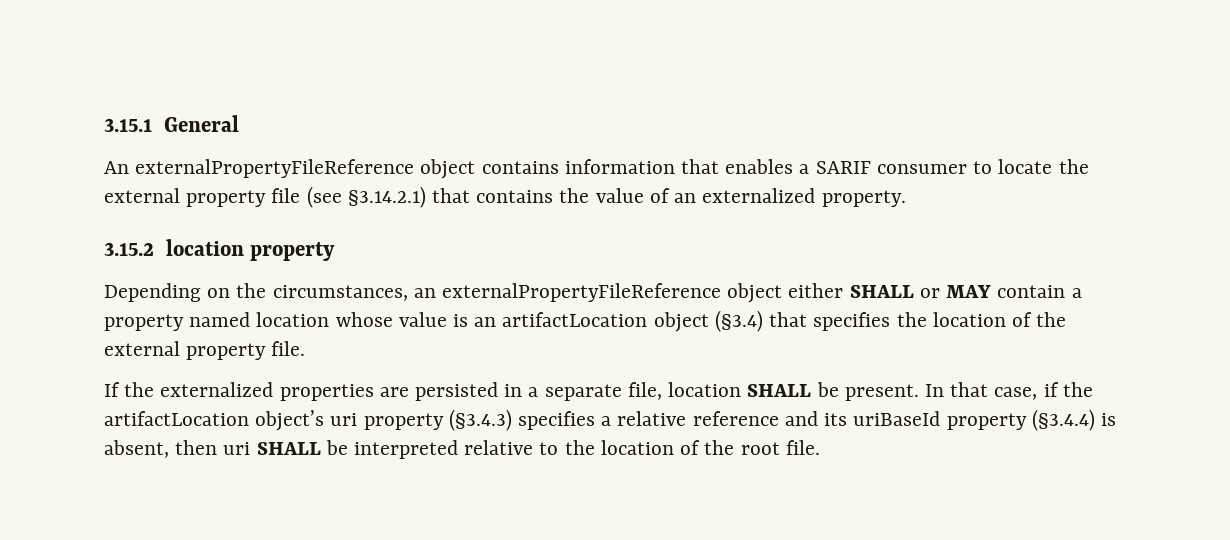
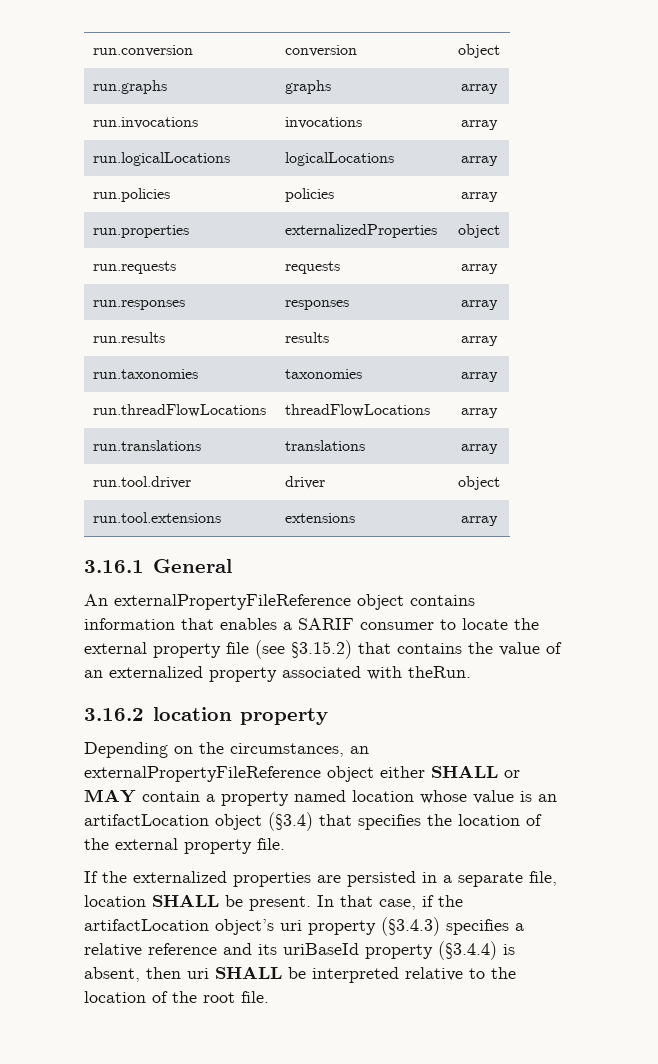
[104,118,152,132] 3.15.1 -> [93,45,194,57] [285,45,358,57] [457,44,500,58] [93,80,168,94] [285,80,332,94] [460,84,498,94] [93,117,199,129] [285,117,363,129] [460,120,498,130] [93,152,231,166] [285,152,395,166] [460,156,498,166] [93,188,171,202] [285,188,335,202] [460,192,498,202] [93,225,190,238] [285,224,438,238] [457,224,500,238] [93,261,177,274] [285,261,341,274] [460,264,498,274] [93,300,186,310] [285,300,350,310] [460,300,498,310] [93,332,166,343] [285,332,330,343] [460,336,498,346] [93,369,199,379] [285,369,363,379] [460,372,498,382] [93,404,267,417] [285,404,431,417] [460,408,498,418] [93,440,202,451] [285,440,366,451] [460,444,498,454] [93,476,192,489] [285,476,326,489] [457,476,500,490] [93,512,222,523] [285,513,356,523] [460,516,498,526] [84,560,144,573] run.conversion | conversion | object // run.graphs | graphs | array // run.invocations | invocations | array // run.logicalLocations | logicalLocations | array // run.policies | policies | array // run.properties | externalizedProperties | object // run.requests | requests | array // run.responses | responses | array // run.results | results | array // run.taxonomies | taxonomies | array // run.threadFlowLocations | threadFlowLocations | array // run.translations | translations | array // run.tool.driver | driver | object // run.tool.extensions | extensions | array // 3.16.1
[347,186,426,208] §3.14.2.1) -> [291,640,352,659] §3.15.2)
[821,190,906,207] [104,242,154,256] property. // 3.15.2 -> [209,666,471,682] [84,708,144,721] property associated with theRun. // 3.16.2

